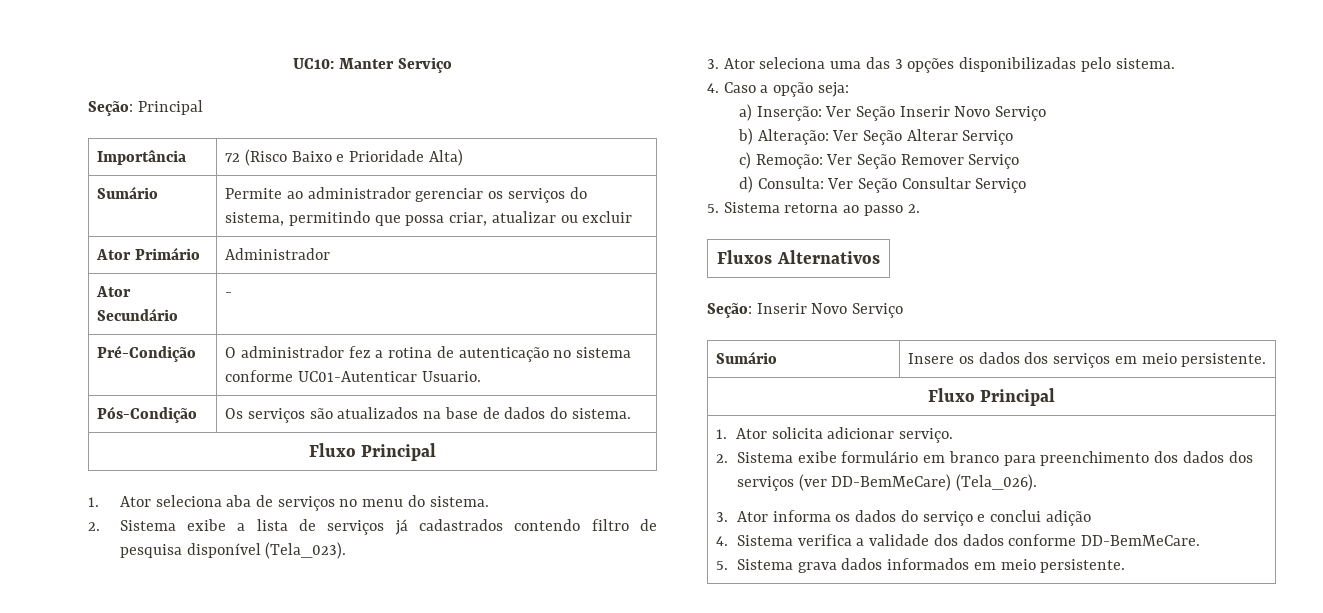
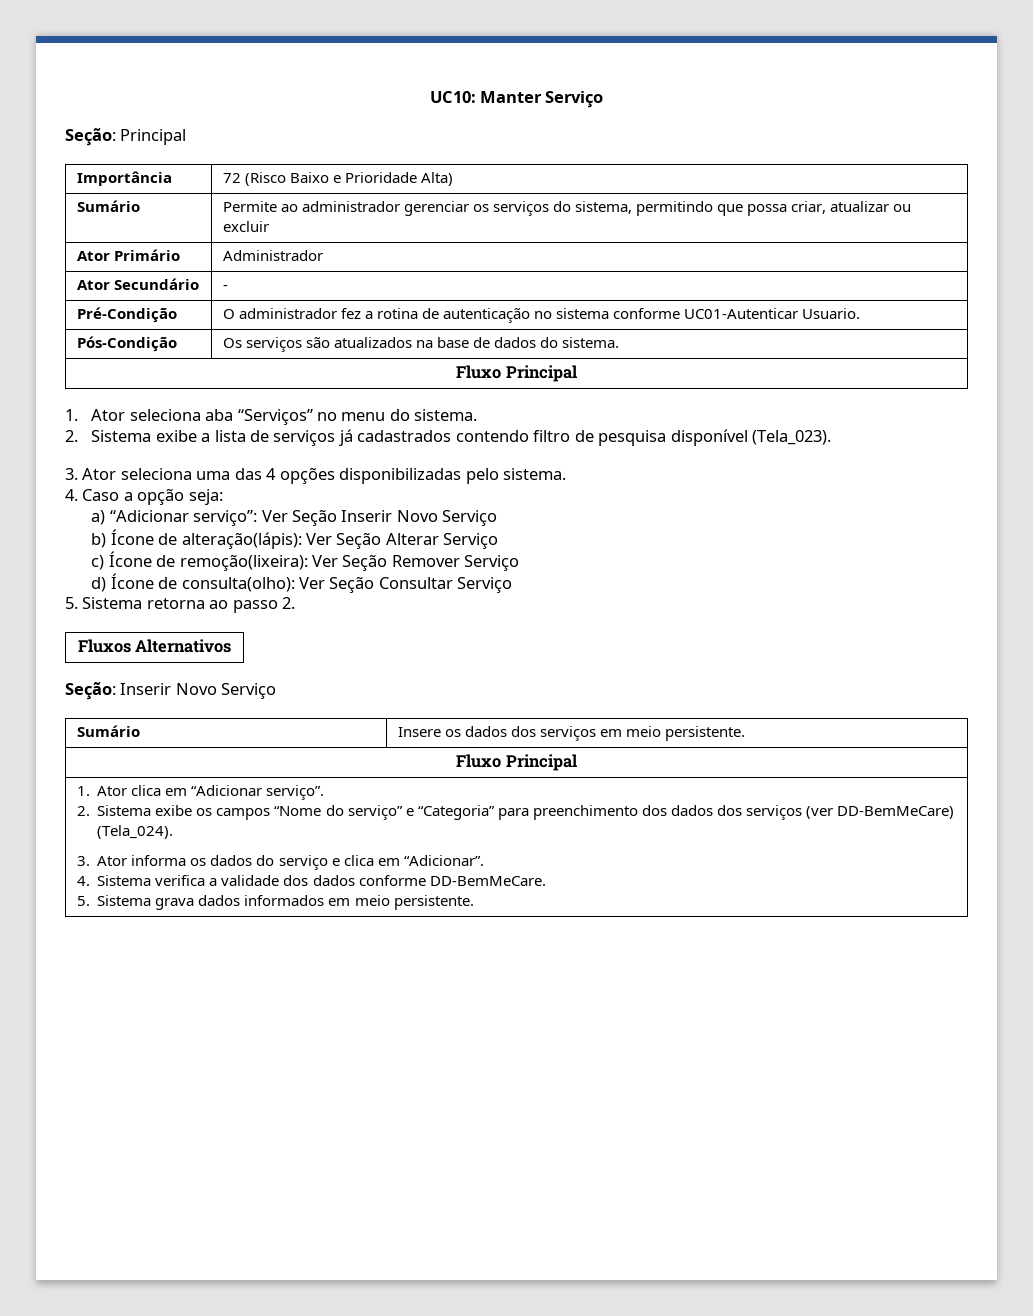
[256,495,335,511] de serviços -> [237,409,313,425] “Serviços”
[894,59,903,69] 3 -> [266,468,277,480] 4
[756,106,822,121] Inserção: -> [109,510,258,526] “Adicionar serviço”:
[757,129,829,145] Alteração: -> [110,529,302,549] Ícone de alteração(lápis):
[755,154,823,169] Remoção: -> [108,551,308,571] Ícone de remoção(lixeira):
[757,177,824,189] Consulta: -> [110,573,295,592] Ícone de consulta(olho):
[771,427,954,443] [716,451,999,463] solicita adicionar serviço. // 2. Sistema exibe formulário em branco -> [131,785,325,800] [76,805,495,820] clica em “Adicionar serviço”. // 2. Sistema exibe os campos “Nome do serviço” e “Categoria”
[956,474,1038,491] (Tela_026). -> [97,825,174,839] (Tela_024).
[990,510,1091,526] conclui adição -> [343,855,484,866] clica em “Adicionar”.

